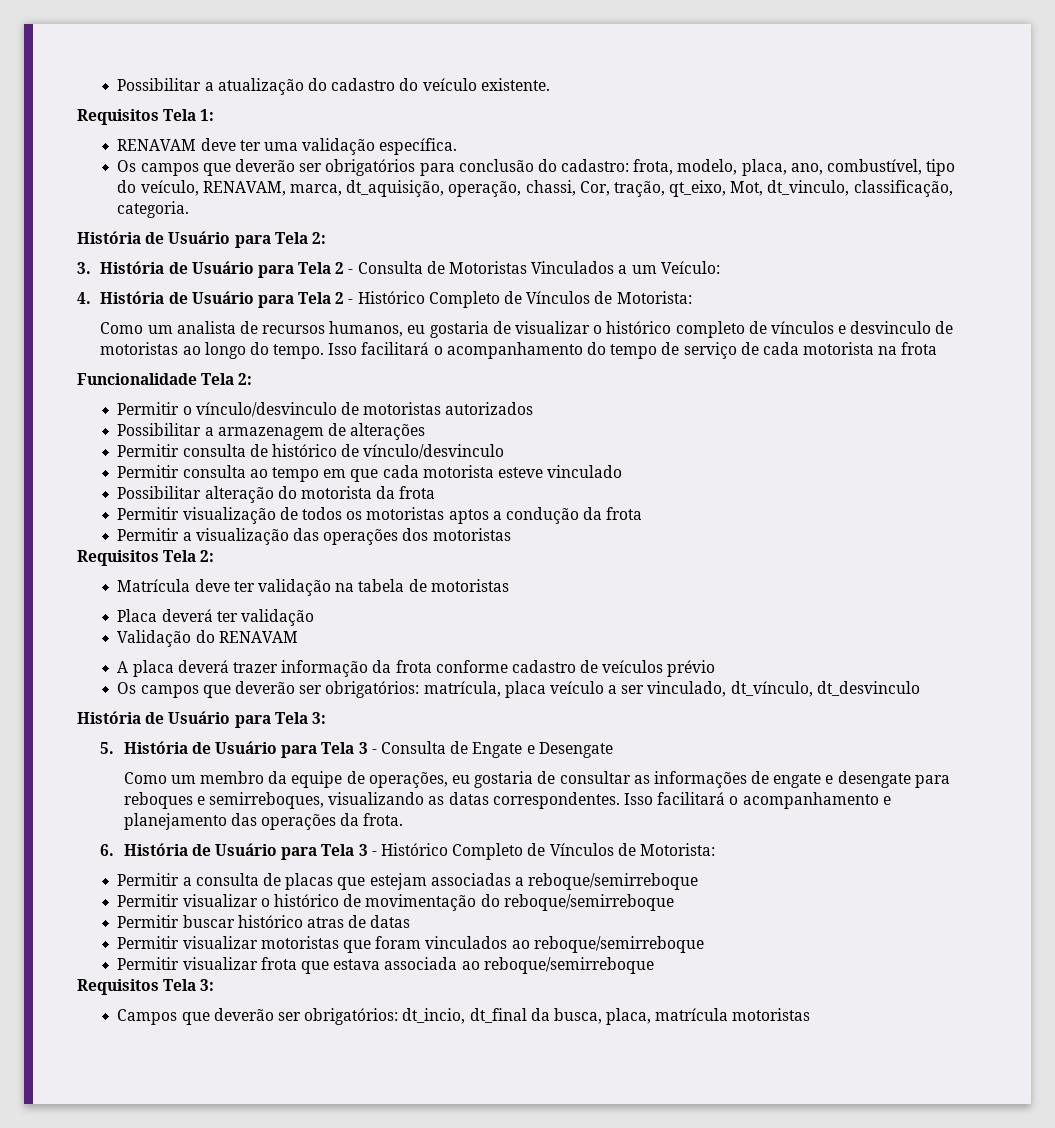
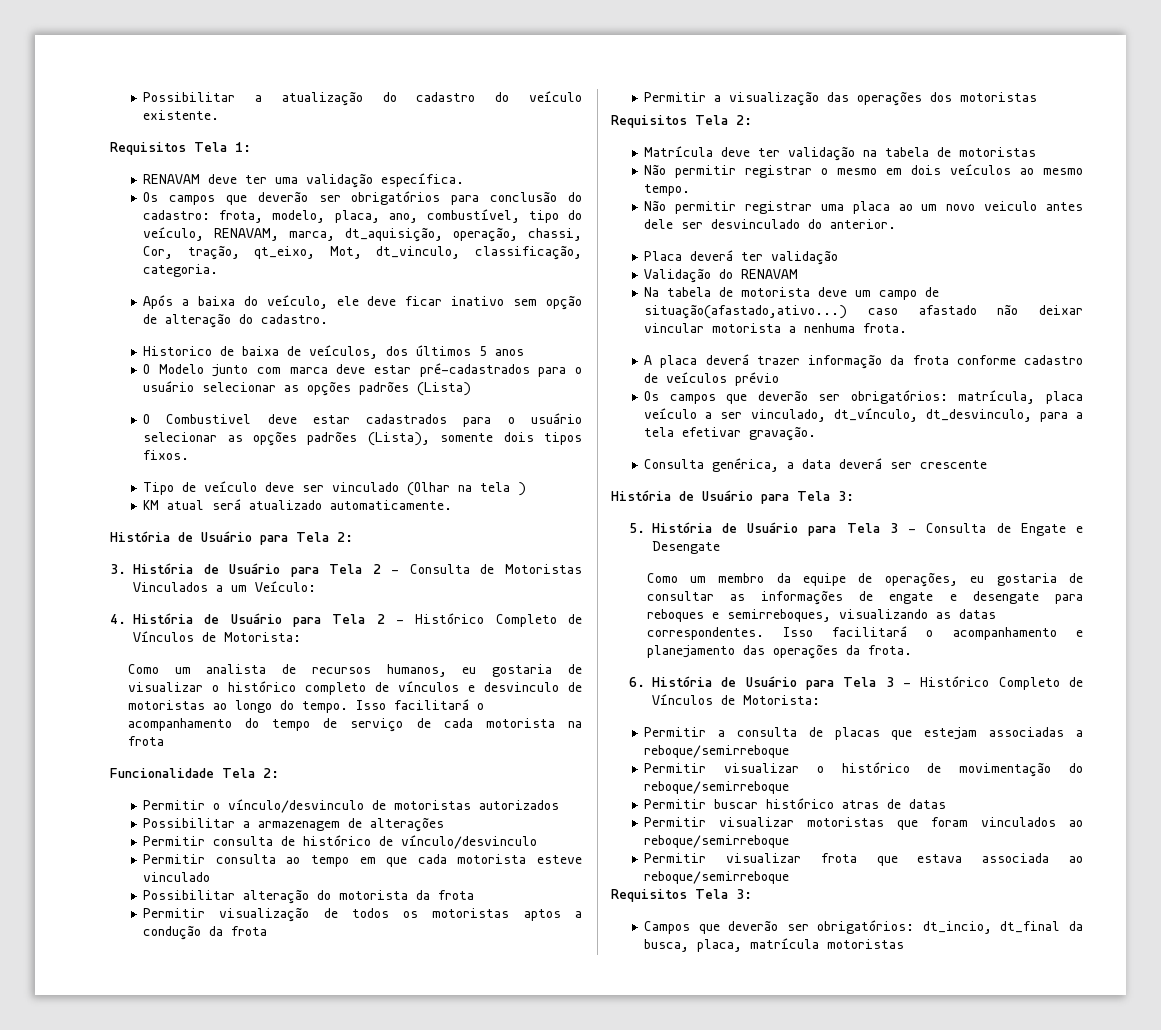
(190, 209) none -> [143,295,582,310] [143,313,329,328] [143,345,525,359] [143,363,582,377] [143,381,472,396] [143,413,582,427] [143,431,582,446] [143,450,190,460] [143,481,527,496] [143,499,453,510] // Após a baixa do veículo, ele deve ficar inativo sem opção de alteração do cadastro. // Historico de baixa de veículos, dos últimos 5 anos // O Modelo junto com marca deve estar pré-cadastrados para o usuário selecionar as opções padrões (Lista) // O Combustivel deve estar cadastrados para o usuário selecionar as opções padrões (Lista), somente dois tipos fixos. // Tipo de veículo deve ser vinculado (Olhar na tela ) // KM atual será atualizado automaticamente.
(509, 585) none -> [644,164,1083,178] [644,184,691,196] [644,200,1083,214] [644,219,897,229] // Não permitir registrar o mesmo em dois veículos ao mesmo tempo. // Não permitir registrar uma placa ao um novo veiculo antes dele ser desvinculado do anterior.
(298, 637) none -> [644,287,940,300] [644,304,1083,319] [644,323,908,333] // Na tabela de motorista deve um campo de situação(afastado,ativo...) caso afastado não deixar vincular motorista a nenhuma frota.
[816,681,920,696] dt_desvinculo -> [925,409,1083,422] [644,426,817,441] [644,458,988,472] dt_desvinculo, para a tela efetivar gravação. // Consulta genérica, a data deverá ser crescente

